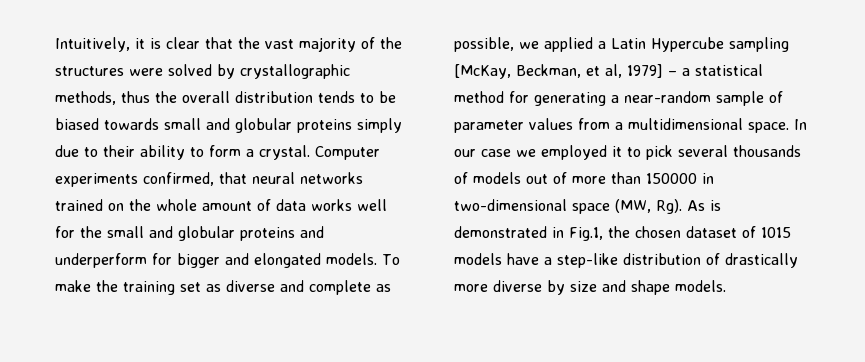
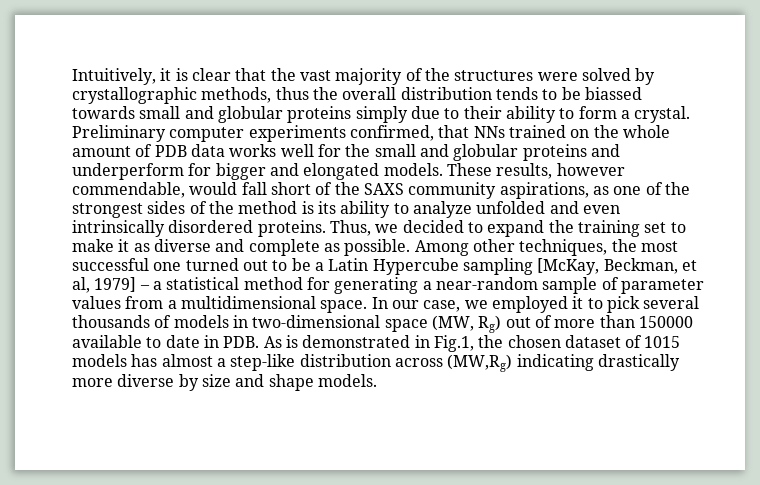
[55,118,99,130] biased -> [584,87,642,100] biassed
[315,146,380,160] Computer -> [72,125,245,142] Preliminary computer
[252,172,363,184] neural networks -> [473,126,505,138] NNs
(271, 205) none -> [154,145,187,157] PDB
[382,254,400,265] [55,280,201,295] To make the training set -> [446,163,625,179] [72,182,690,199] [72,201,620,218] [72,220,686,237] [72,239,130,252] These results, however commendable, would fall short of the SAXS community aspirations, as one of the strongest sides of the method is its ability to analyze unfolded and even intrinsically disordered proteins. Thus, we decided to expand the training set to make it
[454,37,593,52] possible, we applied -> [344,239,678,256] [72,258,311,271] possible. Among other techniques, the most successful one turned out to be
[481,149,511,157] case -> [423,300,461,312] case,
(521, 178) none -> [232,315,502,333] in two-dimensional space (MW, Rg)
[702,173,714,184] [454,199,682,214] in two-dimensional space (MW, Rg). -> [72,335,260,348] available to date in PDB.
[507,253,539,265] have -> [131,354,213,367] has almost
[706,253,720,265] of -> [394,354,594,372] across (MW,Rg) indicating

